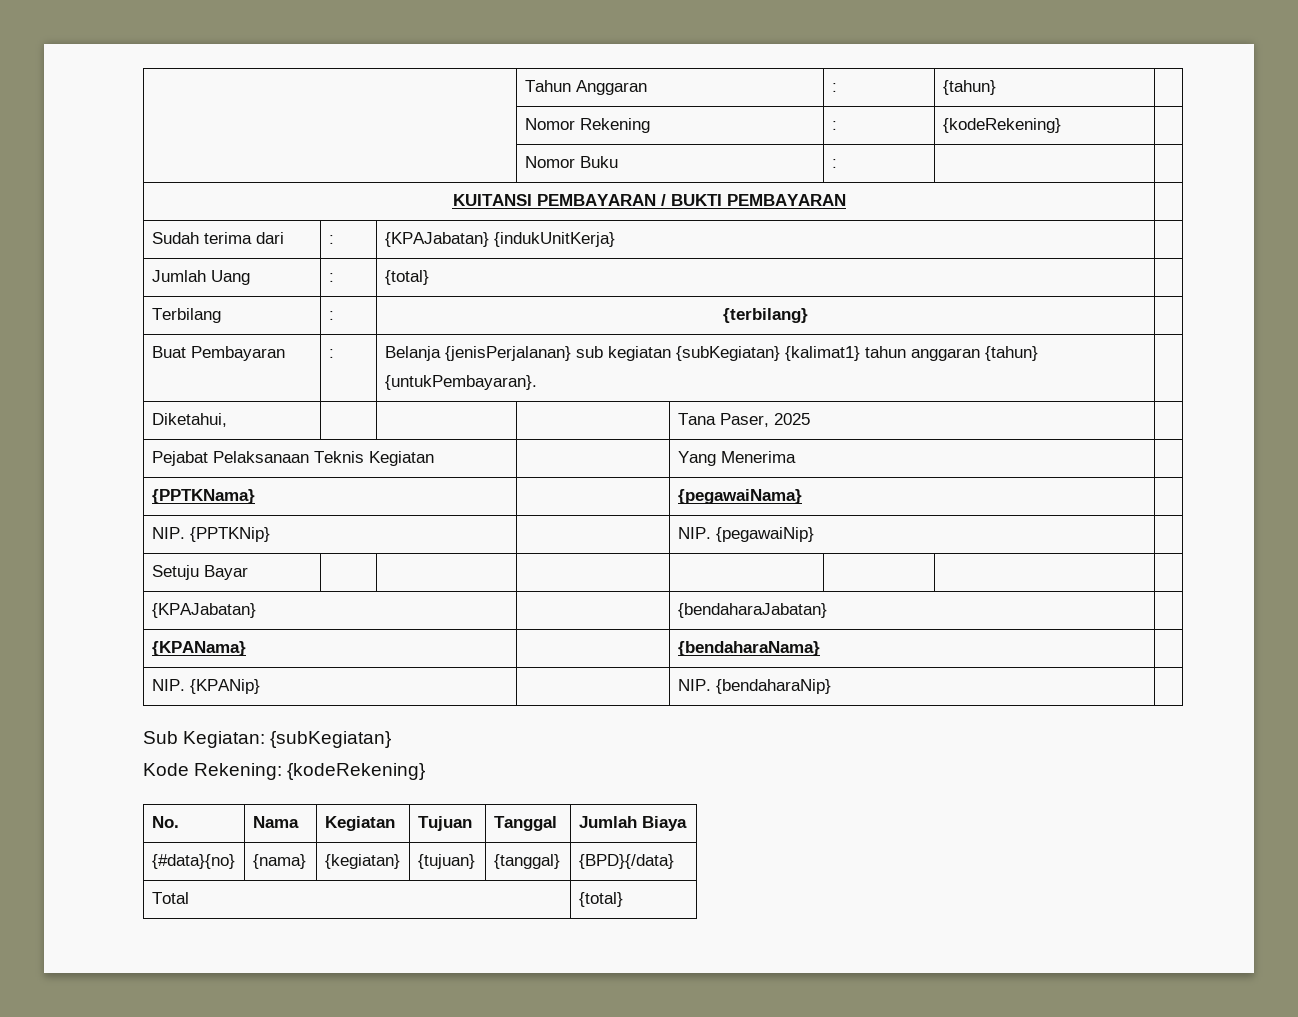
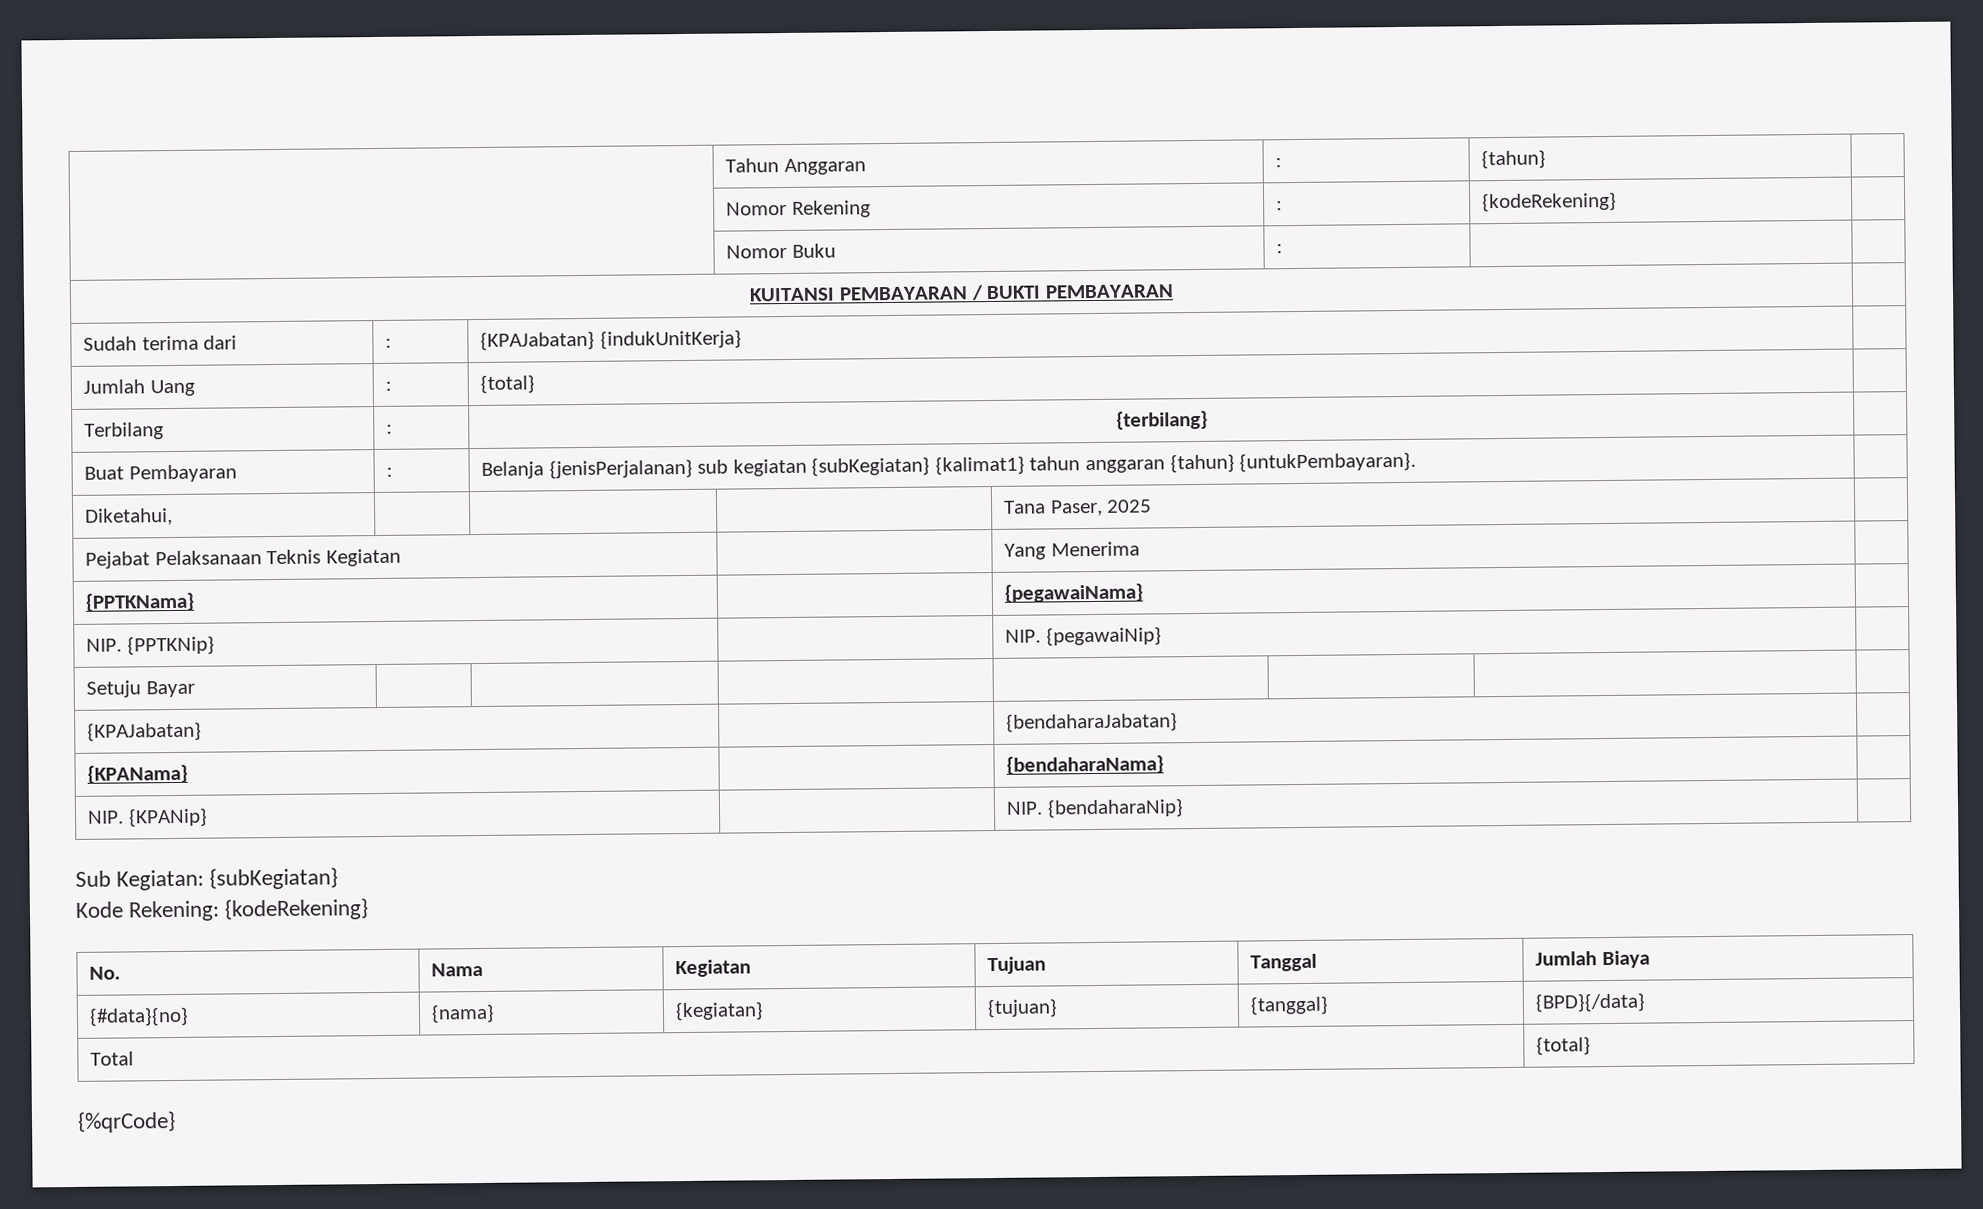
(623, 899) none -> [77,1111,176,1133] // {%qrCode}

